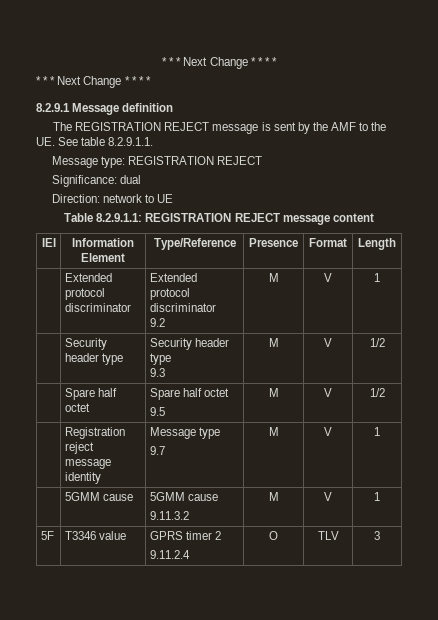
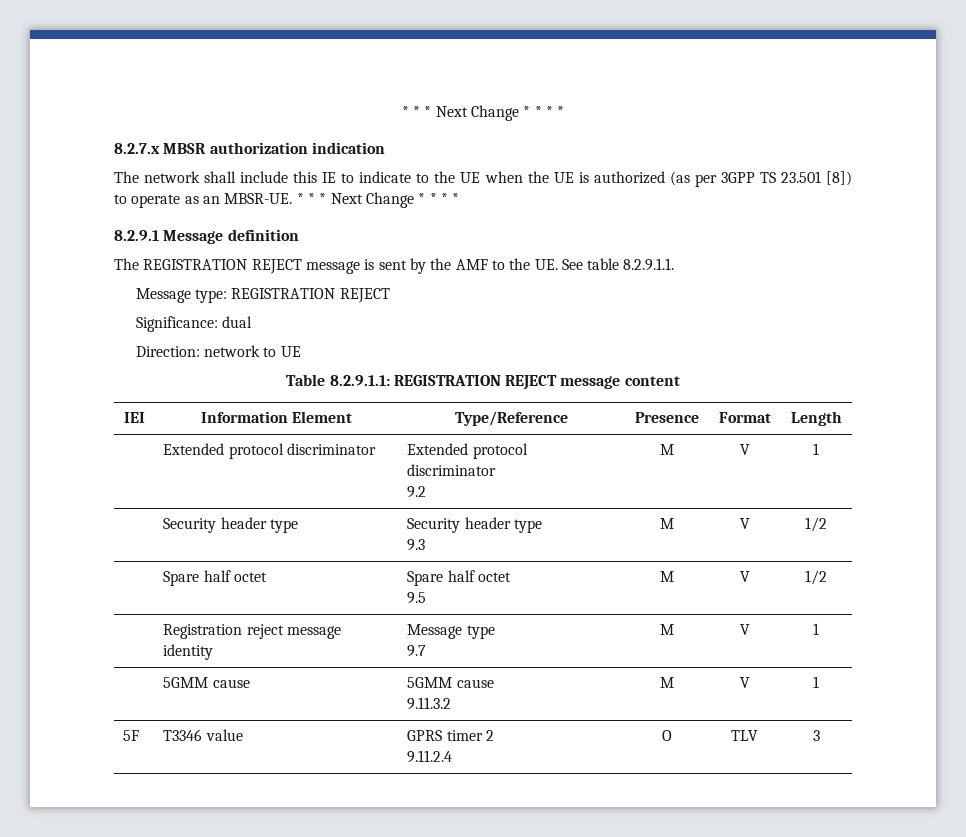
[162,57,277,69] * * * Next Change * * * * // -> [401,105,565,121] [114,142,385,154] [114,171,852,187] [114,193,293,208] * * * Next Change * * * * // 8.2.7.x MBSR authorization indication // The network shall include this IE to indicate to the UE when the UE is authorized (as per 3GPP TS 23.501 [8]) to operate as an MBSR-UE.

